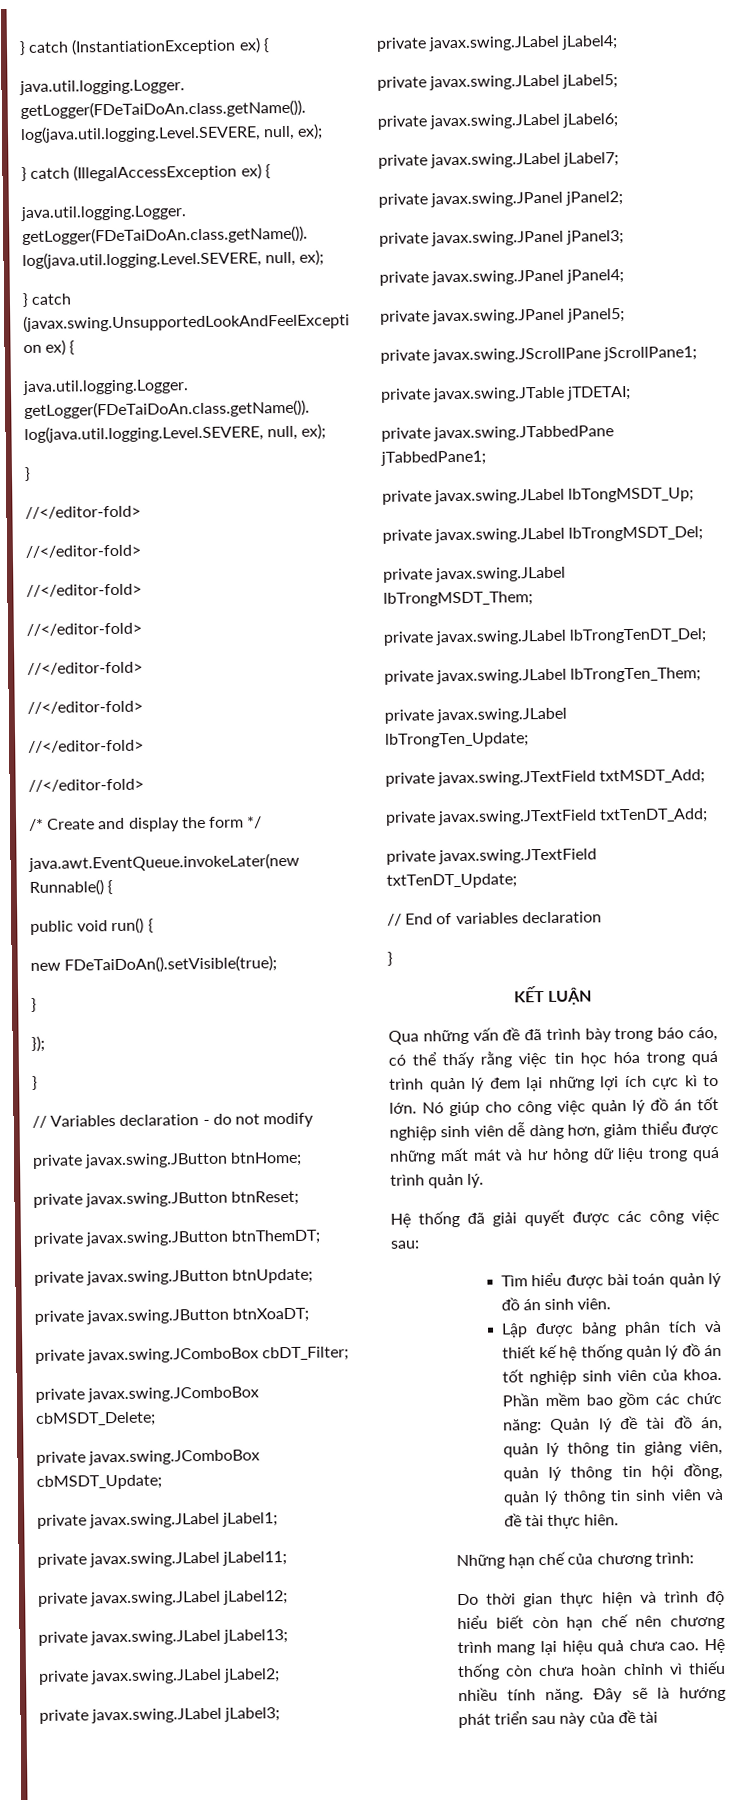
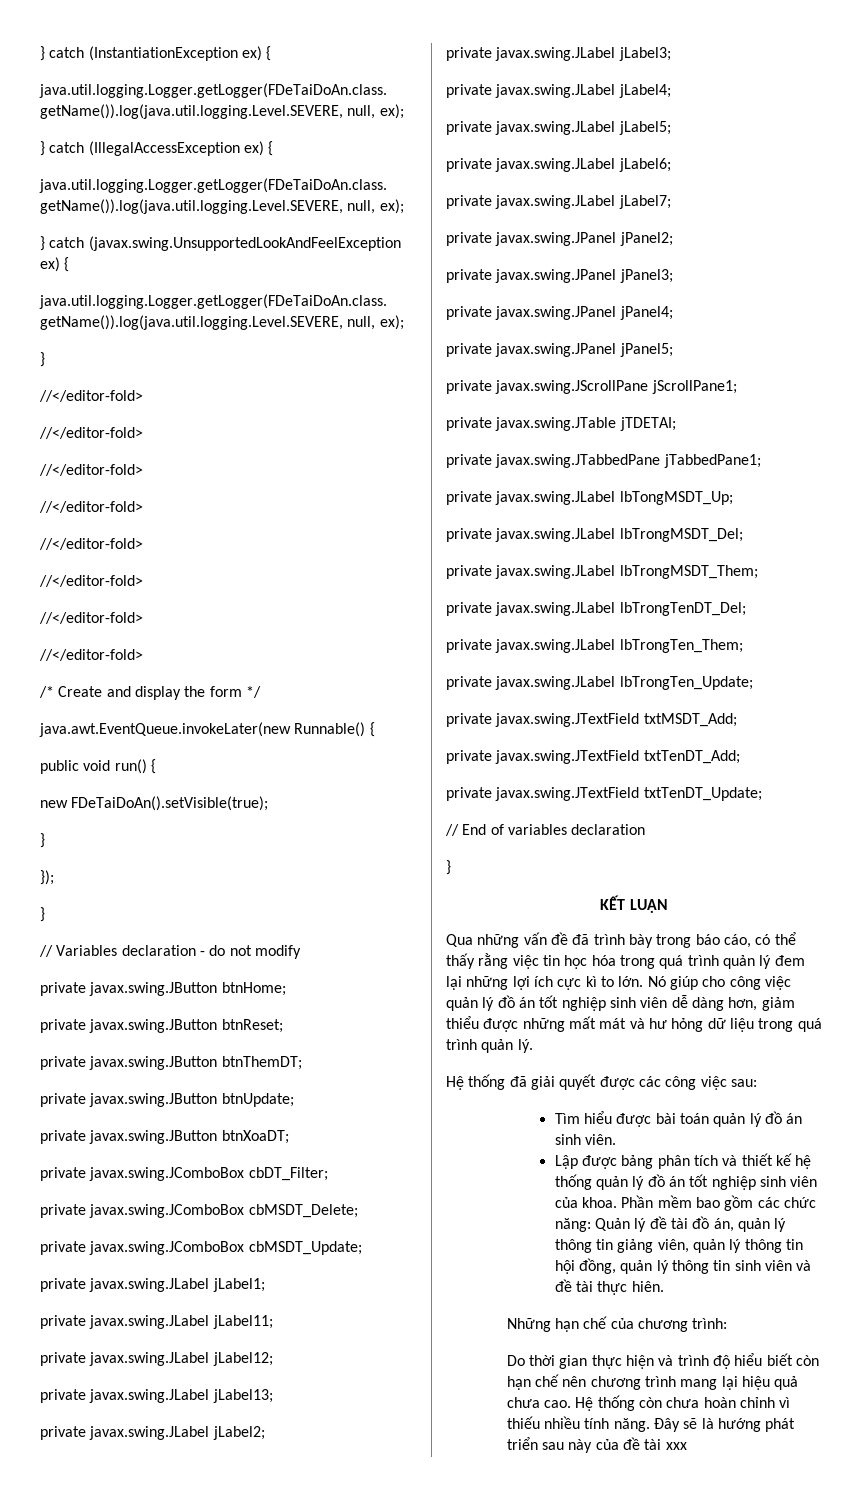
(658, 1717) none -> [665,1442,687,1450] xxx

